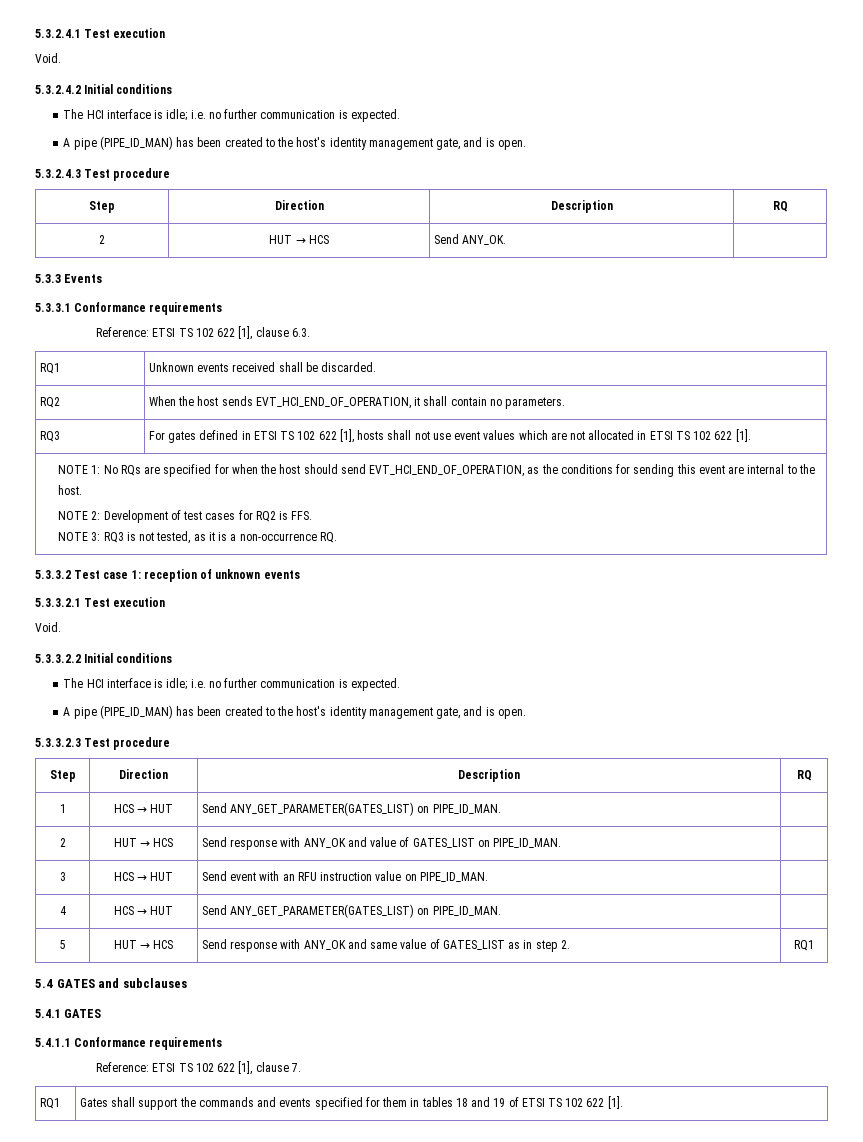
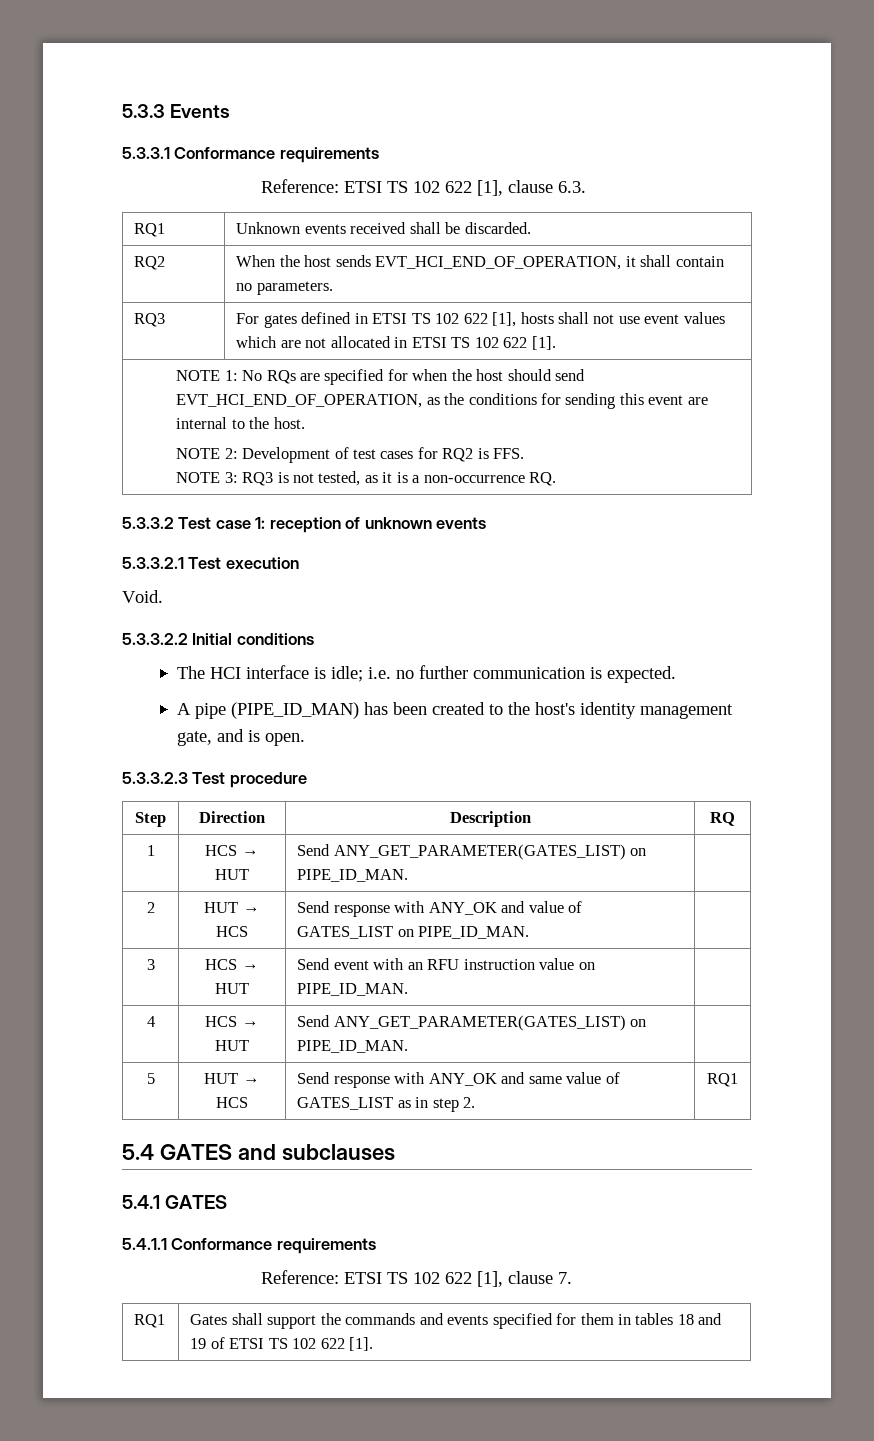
[35,28,166,38] [35,53,61,63] [35,84,173,94] [63,109,400,122] [63,136,526,150] [35,168,171,181] [89,201,115,213] [274,200,324,210] [550,200,613,213] [772,201,788,212] [99,235,105,244] [269,235,329,244] [433,234,507,245] 5.3.2.4.1 Test execution // Void. // 5.3.2.4.2 Initial conditions // The HCI interface is idle; i.e. no further communication is expected. // A pipe (PIPE_ID_MAN) has been created to the host's identity management gate, and is open. // 5.3.2.4.3 Test procedure // Step | Direction | Description | RQ // 2 | HUT → HCS | Send ANY_OK. | // -> (122, 111) none

